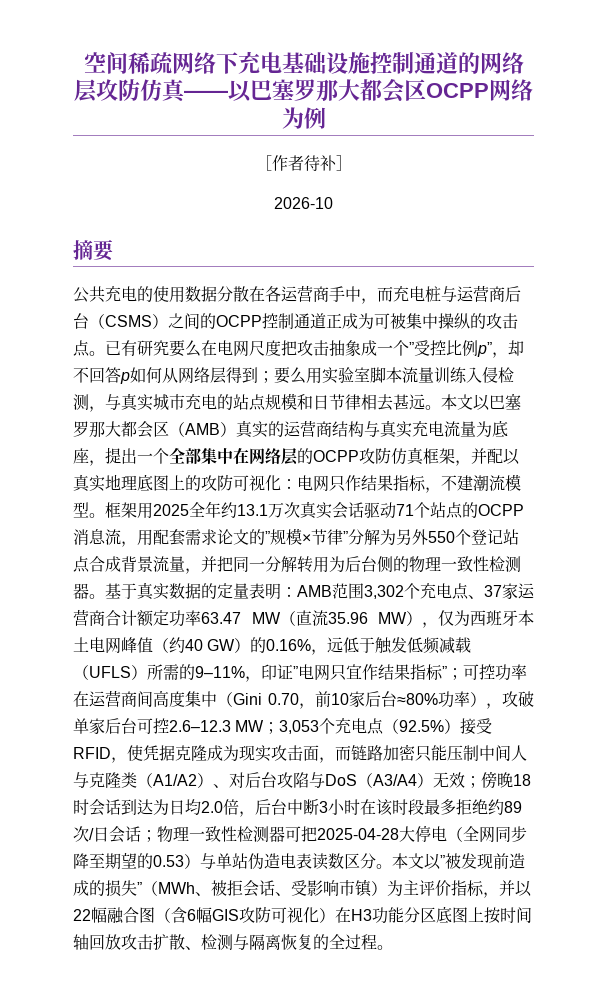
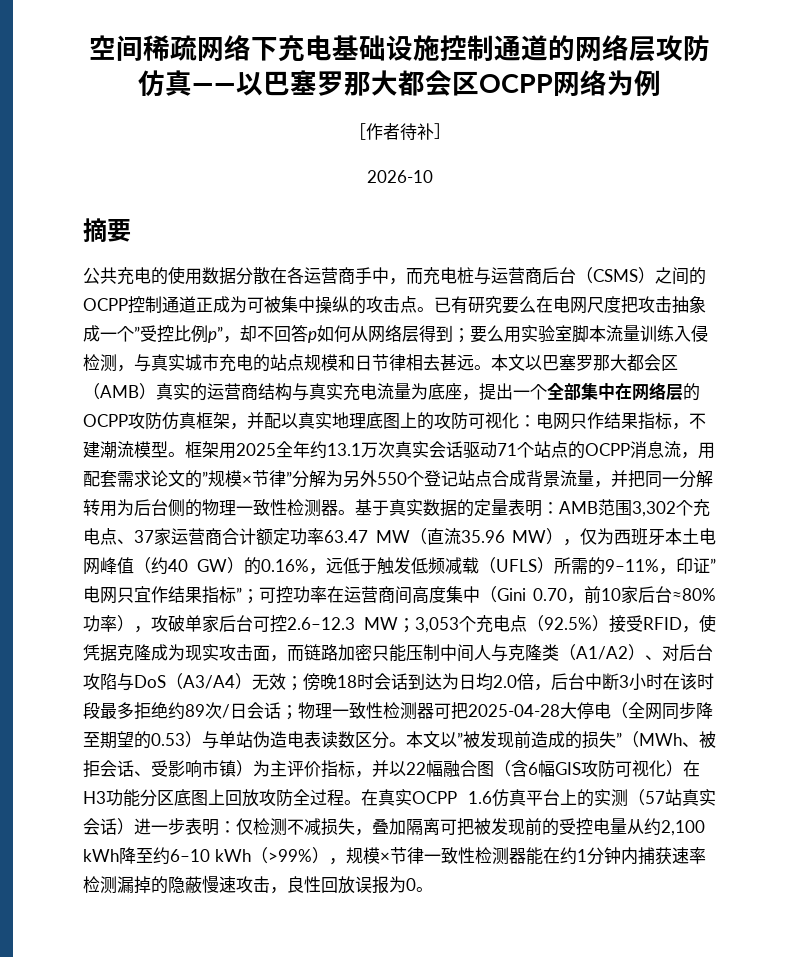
[484,907,532,924] [73,934,377,950] 按时间轴回放攻击扩散、检测与隔离恢复的全过程 -> [225,789,716,807] [83,818,705,836] [83,847,706,865] [83,875,416,894] 回放攻防全过程。在真实OCPP 1.6仿真平台上的实测（57站真实会话）进一步表明：仅检测不减损失，叠加隔离可把被发现前的受控电量从约2,100 kWh降至约6–10 kWh（>99%），规模×节律一致性检测器能在约1分钟内捕获速率检测漏掉的隐蔽慢速攻击，良性回放误报为0

